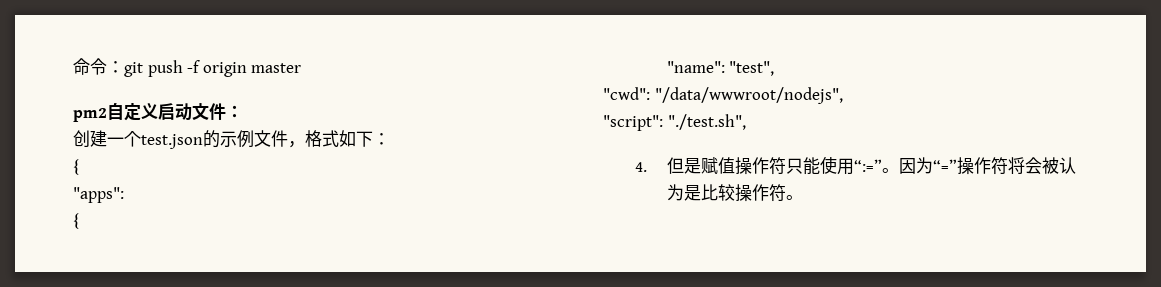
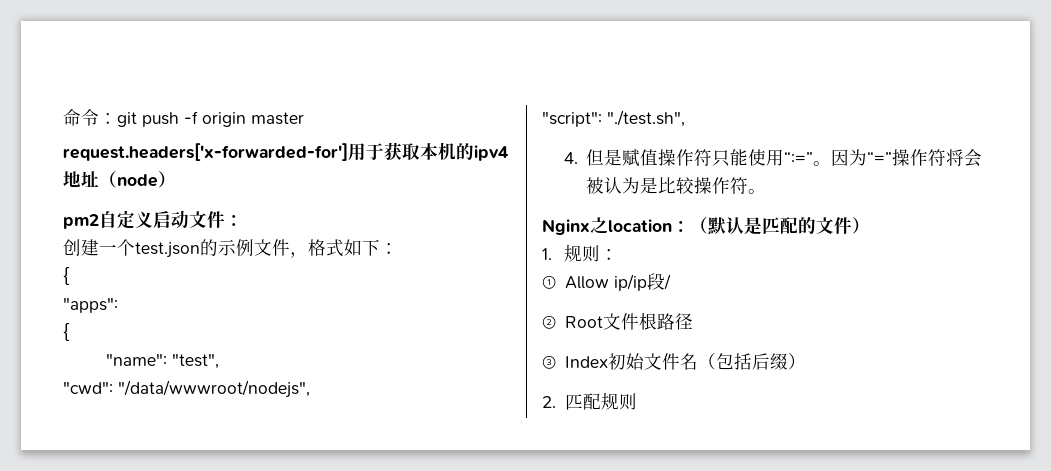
(302, 68) none -> [63,142,508,161] [63,171,176,188] // request.headers['x-forwarded-for']用于获取本机的ipv4地址（node）
(803, 197) none -> [542,217,870,235] [542,244,618,262] [542,273,671,291] [542,312,693,330] [542,353,806,370] [542,392,637,410] // Nginx之location：（默认是匹配的文件） // 1.规则： // ① Allow ip/ip段/ // ② Root文件根路径 // ③ Index初始文件名（包括后缀） // 2.匹配规则

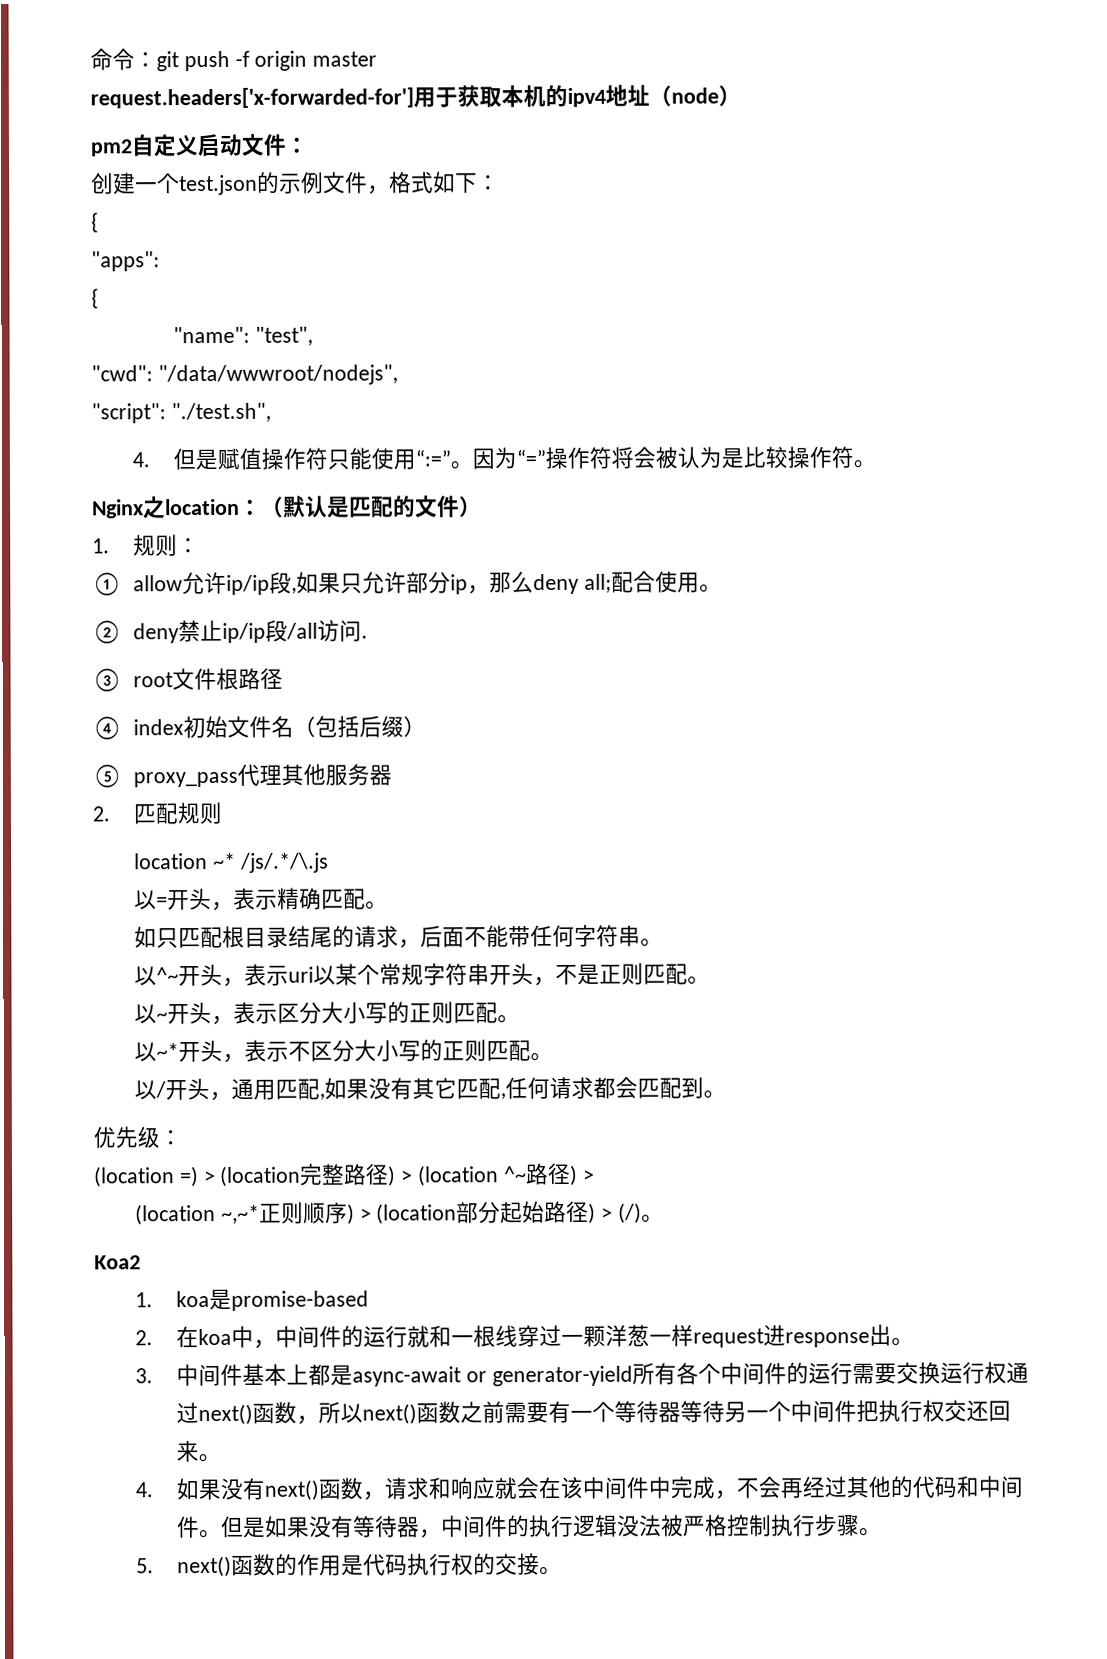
[564,273,671,291] [542,316,603,329] Allow ip/ip段/ // ② Root -> [132,570,722,595] [92,619,368,644] [92,668,173,692] allow允许ip/ip段,如果只允许部分ip，那么deny all;配合使用。 // ② deny禁止ip/ip段/all访问. // ③ root
[542,356,608,369] ③ Index -> [92,716,184,740] ④ index
[542,392,637,410] 2.匹配规则 -> [92,763,392,788] [92,801,222,825] [133,852,329,873] [133,887,388,912] [133,924,663,949] [133,962,710,987] [133,1001,520,1026] [133,1039,553,1063] [133,1076,726,1102] [93,1126,182,1149] [93,1162,595,1188] [134,1200,665,1226] [94,1255,141,1270] [134,1288,369,1311] [134,1323,914,1349] [134,1361,1029,1387] [175,1399,1011,1426] [175,1440,221,1463] [134,1475,1023,1501] [176,1514,882,1539] [135,1553,562,1578] ⑤ proxy_pass代理其他服务器 // 2.匹配规则 // location ~* /js/.*/\.js // 以=开头，表示精确匹配。 // 如只匹配根目录结尾的请求，后面不能带任何字符串。 // 以^~开头，表示uri以某个常规字符串开头，不是正则匹配。 // 以~开头，表示区分大小写的正则匹配。 // 以~*开头，表示不区分大小写的正则匹配。 // 以/开头，通用匹配,如果没有其它匹配,任何请求都会匹配到。 // 优先级： // (location =) > (location完整路径) > (location ^~路径) > // (location ~,~*正则顺序) > (location部分起始路径) > (/)。 // Koa2 // 1. koa是promise-based // 2.在koa中，中间件的运行就和一根线穿过一颗洋葱一样request进response出。 // 3.中间件基本上都是async-await or generator-yield所有各个中间件的运行需要交换运行权通过next()函数，所以next()函数之前需要有一个等待器等待另一个中间件把执行权交还回来。 // 4.如果没有next()函数，请求和响应就会在该中间件中完成，不会再经过其他的代码和中间件。但是如果没有等待器，中间件的执行逻辑没法被严格控制执行步骤。 // 5. next()函数的作用是代码执行权的交接。

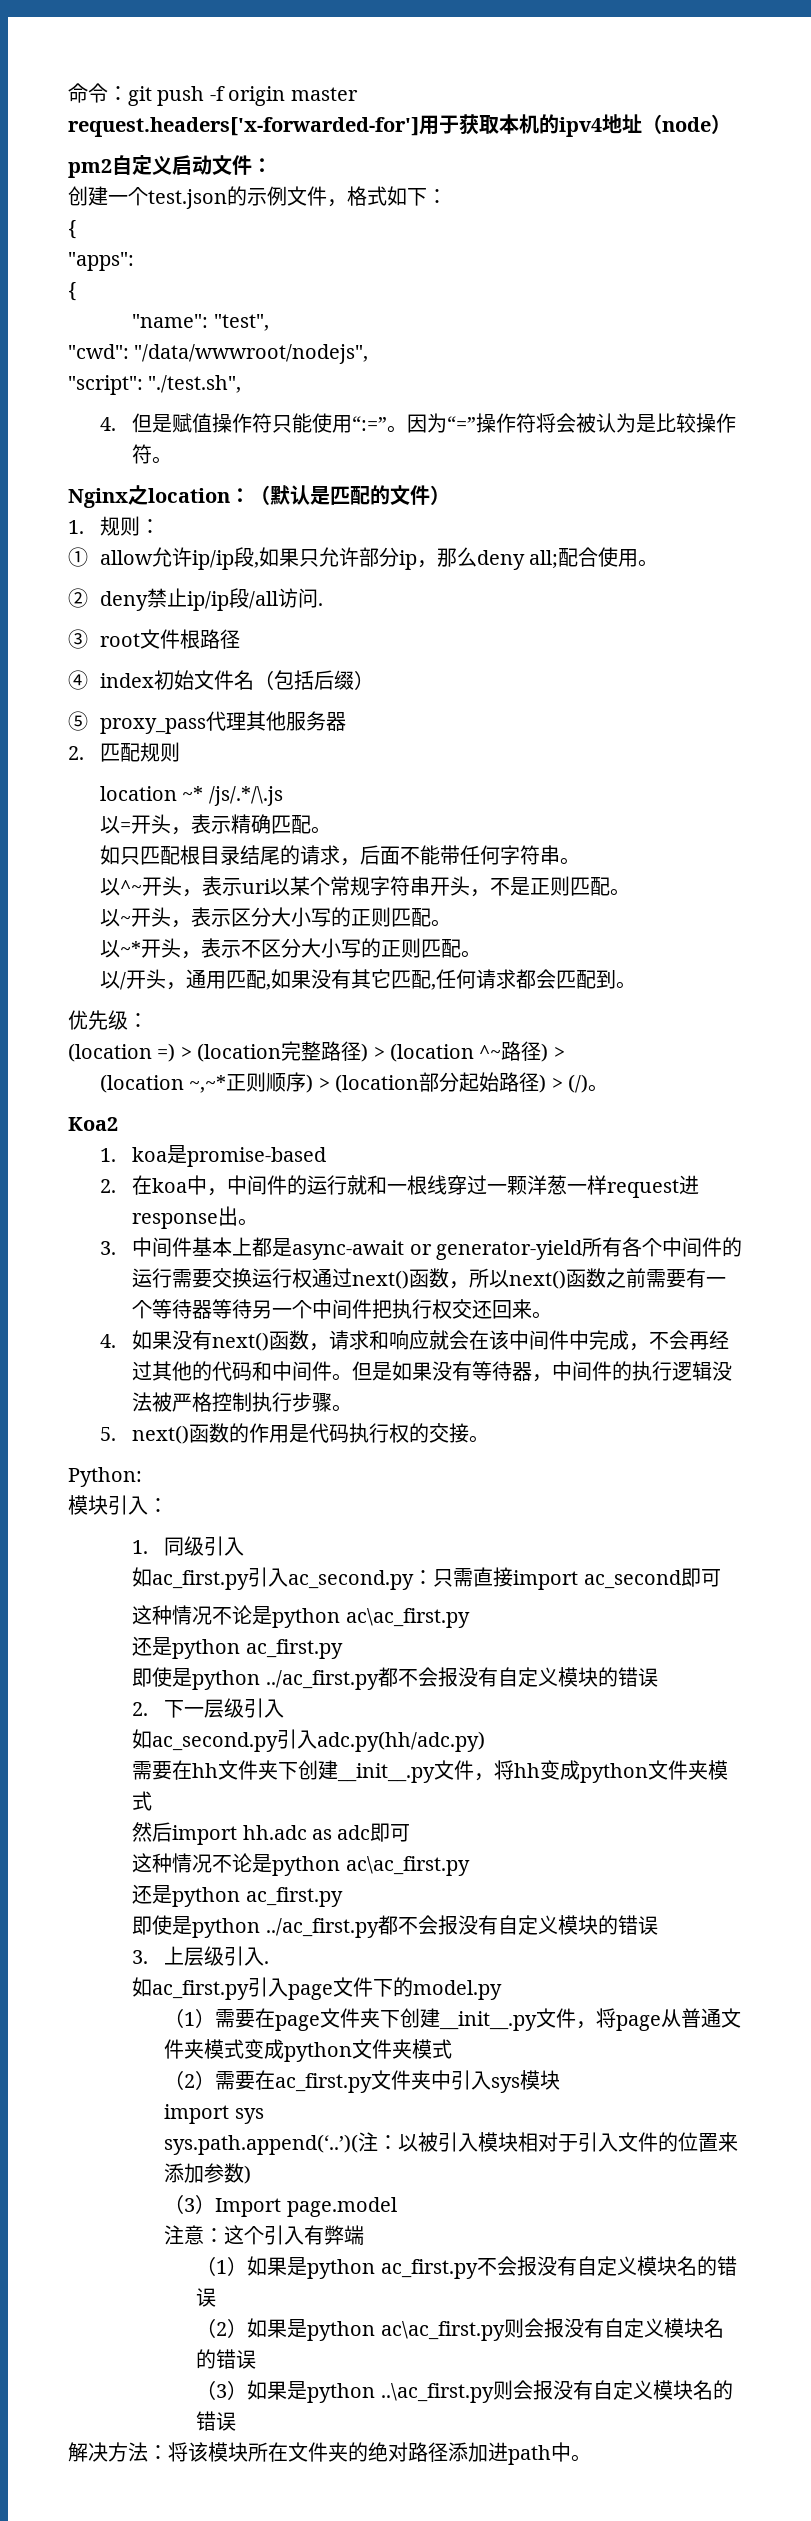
(562, 1571) none -> [68,1467,142,1487] [68,1495,168,1515] [132,1536,245,1556] [132,1567,721,1590] [132,1605,470,1628] [132,1636,343,1659] [132,1667,658,1690] [132,1698,285,1718] [132,1729,486,1752] [132,1760,729,1783] [132,1791,153,1811] [132,1822,411,1845] [132,1853,470,1876] [132,1884,343,1907] [132,1915,658,1938] [132,1946,270,1966] [132,1977,503,2000] [164,2008,742,2031] [164,2039,453,2062] [164,2070,561,2093] [164,2104,264,2124] [164,2132,739,2155] [164,2163,252,2184] [164,2194,397,2217] [164,2225,365,2245] [196,2256,737,2279] [196,2288,217,2307] [196,2318,724,2341] [196,2349,257,2369] [196,2380,733,2403] [196,2411,237,2431] [68,2442,591,2465] // Python: // 模块引入： // 1.同级引入 // 如ac_first.py引入ac_second.py：只需直接import ac_second即可 // 这种情况不论是python ac\ac_first.py // 还是python ac_first.py // 即使是python ../ac_first.py都不会报没有自定义模块的错误 // 2.下一层级引入 // 如ac_second.py引入adc.py(hh/adc.py) // 需要在hh文件夹下创建__init__.py文件，将hh变成python文件夹模式 // 然后import hh.adc as adc即可 // 这种情况不论是python ac\ac_first.py // 还是python ac_first.py // 即使是python ../ac_first.py都不会报没有自定义模块的错误 // 3.上层级引入. // 如ac_first.py引入page文件下的model.py // （1）需要在page文件夹下创建__init__.py文件，将page从普通文件夹模式变成python文件夹模式 // （2）需要在ac_first.py文件夹中引入sys模块 // import sys // sys.path.append(‘..’)(注：以被引入模块相对于引入文件的位置来添加参数) // （3）Import page.model // 注意：这个引入有弊端 // （1）如果是python ac_first.py不会报没有自定义模块名的错误 // （2）如果是python ac\ac_first.py则会报没有自定义模块名的错误 // （3）如果是python ..\ac_first.py则会报没有自定义模块名的错误 // 解决方法：将该模块所在文件夹的绝对路径添加进path中。

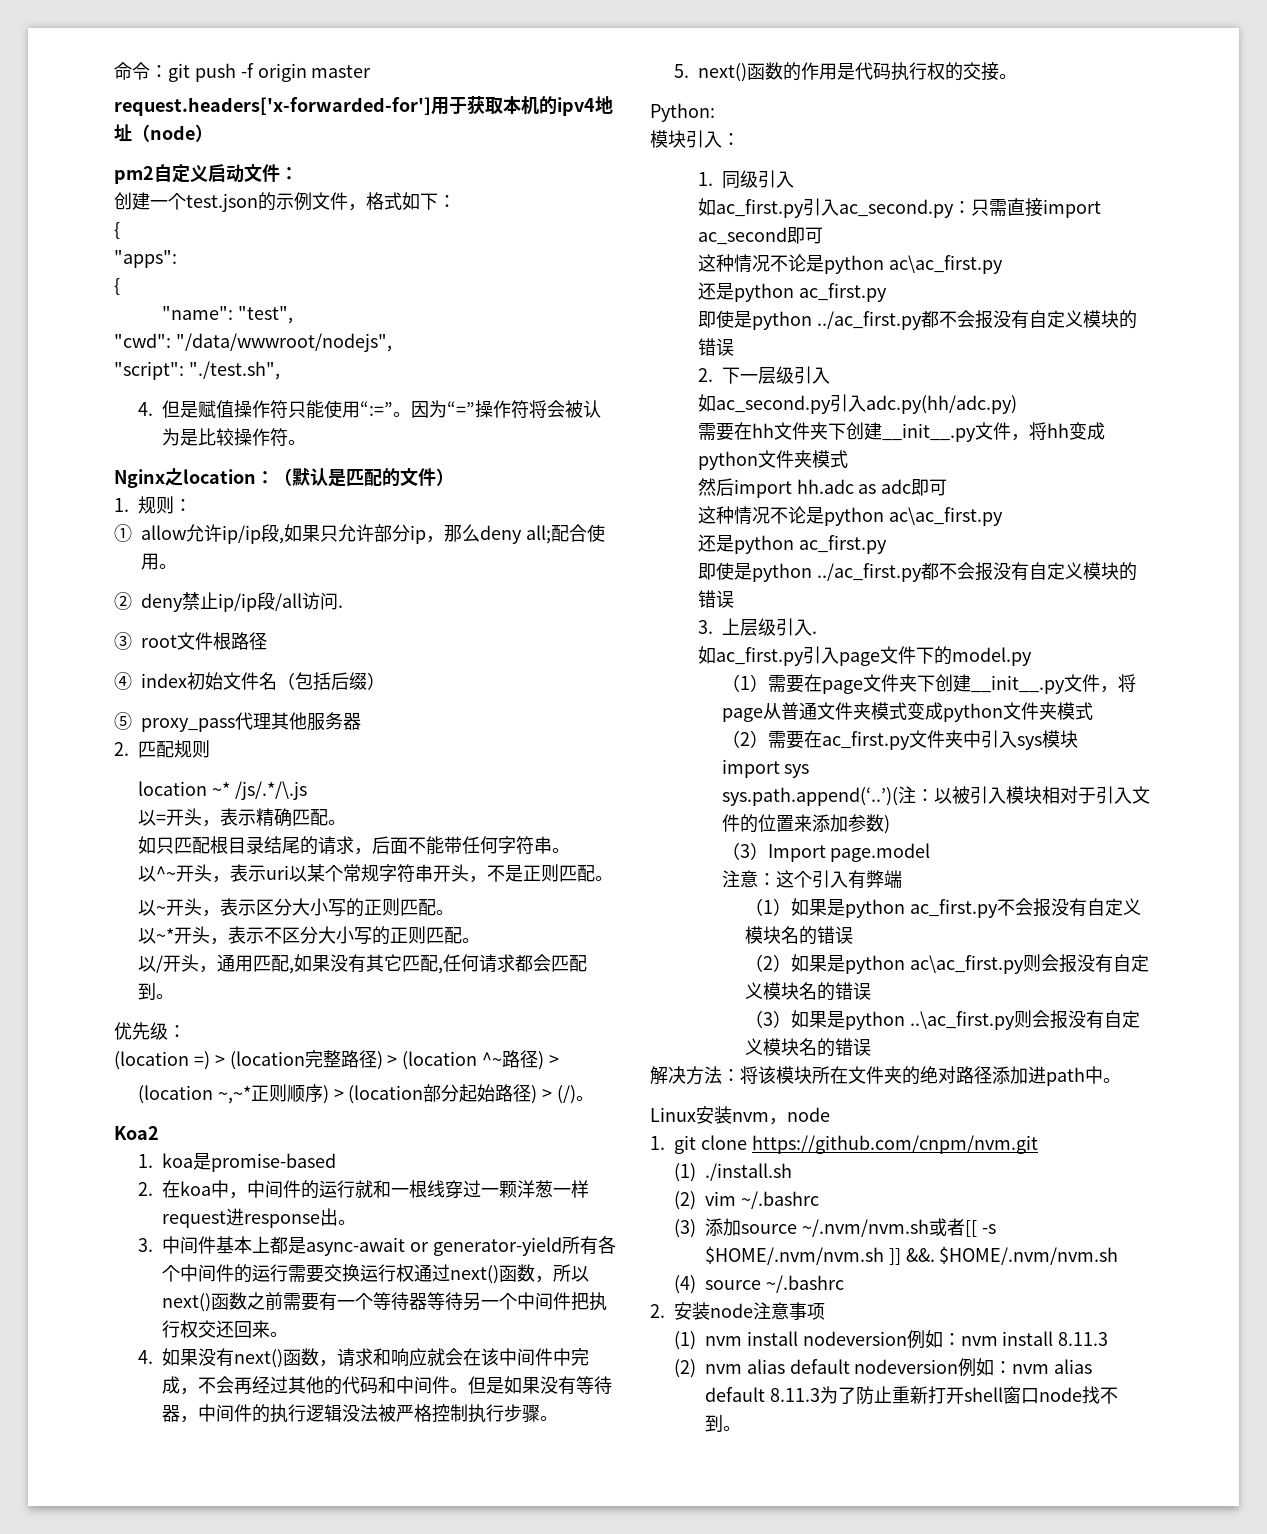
(591, 2458) none -> [650,1106,830,1125] [650,1135,1038,1154] [673,1163,792,1182] [673,1191,819,1210] [673,1218,996,1238] [704,1246,1119,1265] [673,1275,844,1294] [650,1302,825,1320] [673,1330,1109,1350] [673,1358,1093,1378] [704,1386,1118,1405] [704,1414,741,1432] // Linux安装nvm，node // 1. git clone https://github.com/cnpm/nvm.git // (1) ./install.sh // (2) vim ~/.bashrc // (3)添加source ~/.nvm/nvm.sh或者[[ -s $HOME/.nvm/nvm.sh ]] &&. $HOME/.nvm/nvm.sh // (4) source ~/.bashrc // 2.安装node注意事项 // (1) nvm install nodeversion例如：nvm install 8.11.3 // (2) nvm alias default nodeversion例如：nvm alias default 8.11.3为了防止重新打开shell窗口node找不到。

